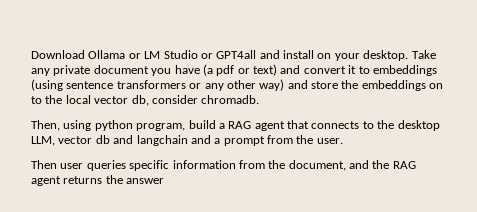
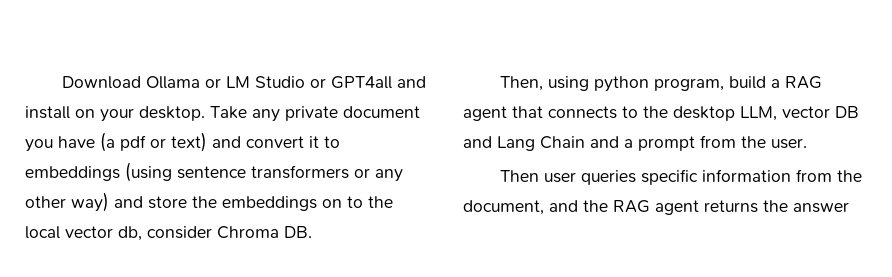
[201,95,260,104] chromadb. -> [217,226,312,239] Chroma DB.
[95,135,188,146] db and langchain -> [835,106,859,118] [463,136,585,151] DB and Lang Chain

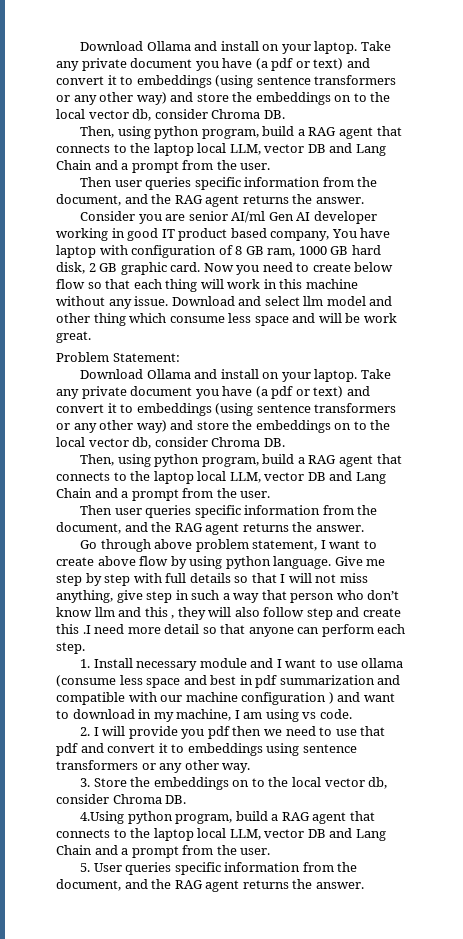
[61,76,426,89] [25,106,205,122] Download Ollama or LM Studio or GPT4all and install on your desktop. -> [80,41,358,54] Download Ollama and install on your laptop.
[673,106,735,121] desktop -> [153,143,227,156] laptop local
[793,202,849,213] answer -> [315,197,364,204] [80,211,377,224] [56,228,391,241] [56,245,381,258] [56,262,394,275] [56,279,358,292] [56,296,393,309] [56,313,397,326] [56,331,91,343] [56,352,180,362] [80,369,391,382] [56,386,370,399] [56,403,397,416] [56,420,391,433] [56,437,285,449] [80,454,402,467] [56,471,386,484] [56,488,271,501] [80,505,378,518] [56,522,364,535] [80,539,377,552] [56,556,386,569] [56,573,368,586] [56,590,400,603] [56,607,401,620] [56,624,406,637] [56,642,85,654] [80,658,404,671] [56,675,401,688] [56,692,395,705] [56,709,352,722] [80,726,386,739] [56,743,357,756] [56,760,251,773] [80,777,388,790] [56,794,187,804] [80,811,375,824] [56,828,386,841] [56,845,271,858] [80,862,358,875] [56,879,364,892] answer. // Consider you are senior AI/ml Gen AI developer working in good IT product based company, You have laptop with configuration of 8 GB ram, 1000 GB hard disk, 2 GB graphic card. Now you need to create below flow so that each thing will work in this machine without any issue. Download and select llm model and other thing which consume less space and will be work great. // Problem Statement: // Download Ollama and install on your laptop. Take any private document you have (a pdf or text) and convert it to embeddings (using sentence transformers or any other way) and store the embeddings on to the local vector db, consider Chroma DB. // Then, using python program, build a RAG agent that connects to the laptop local LLM, vector DB and Lang Chain and a prompt from the user. // Then user queries specific information from the document, and the RAG agent returns the answer. // Go through above problem statement, I want to create above flow by using python language. Give me step by step with full details so that I will not miss anything, give step in such a way that person who don’t know llm and this , they will also follow step and create this .I need more detail so that anyone can perform each step. // 1. Install necessary module and I want to use ollama (consume less space and best in pdf summarization and compatible with our machine configuration ) and want to download in my machine, I am using vs code. // 2. I will provide you pdf then we need to use that pdf and convert it to embeddings using sentence transformers or any other way. // 3. Store the embeddings on to the local vector db, consider Chroma DB. // 4.Using python program, build a RAG agent that connects to the laptop local LLM, vector DB and Lang Chain and a prompt from the user. // 5. User queries specific information from the document, and the RAG agent returns the answer.

